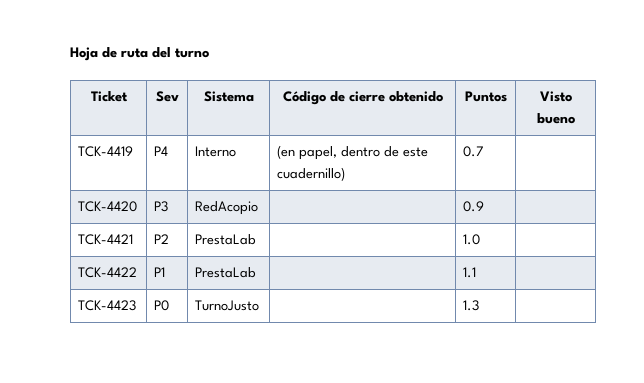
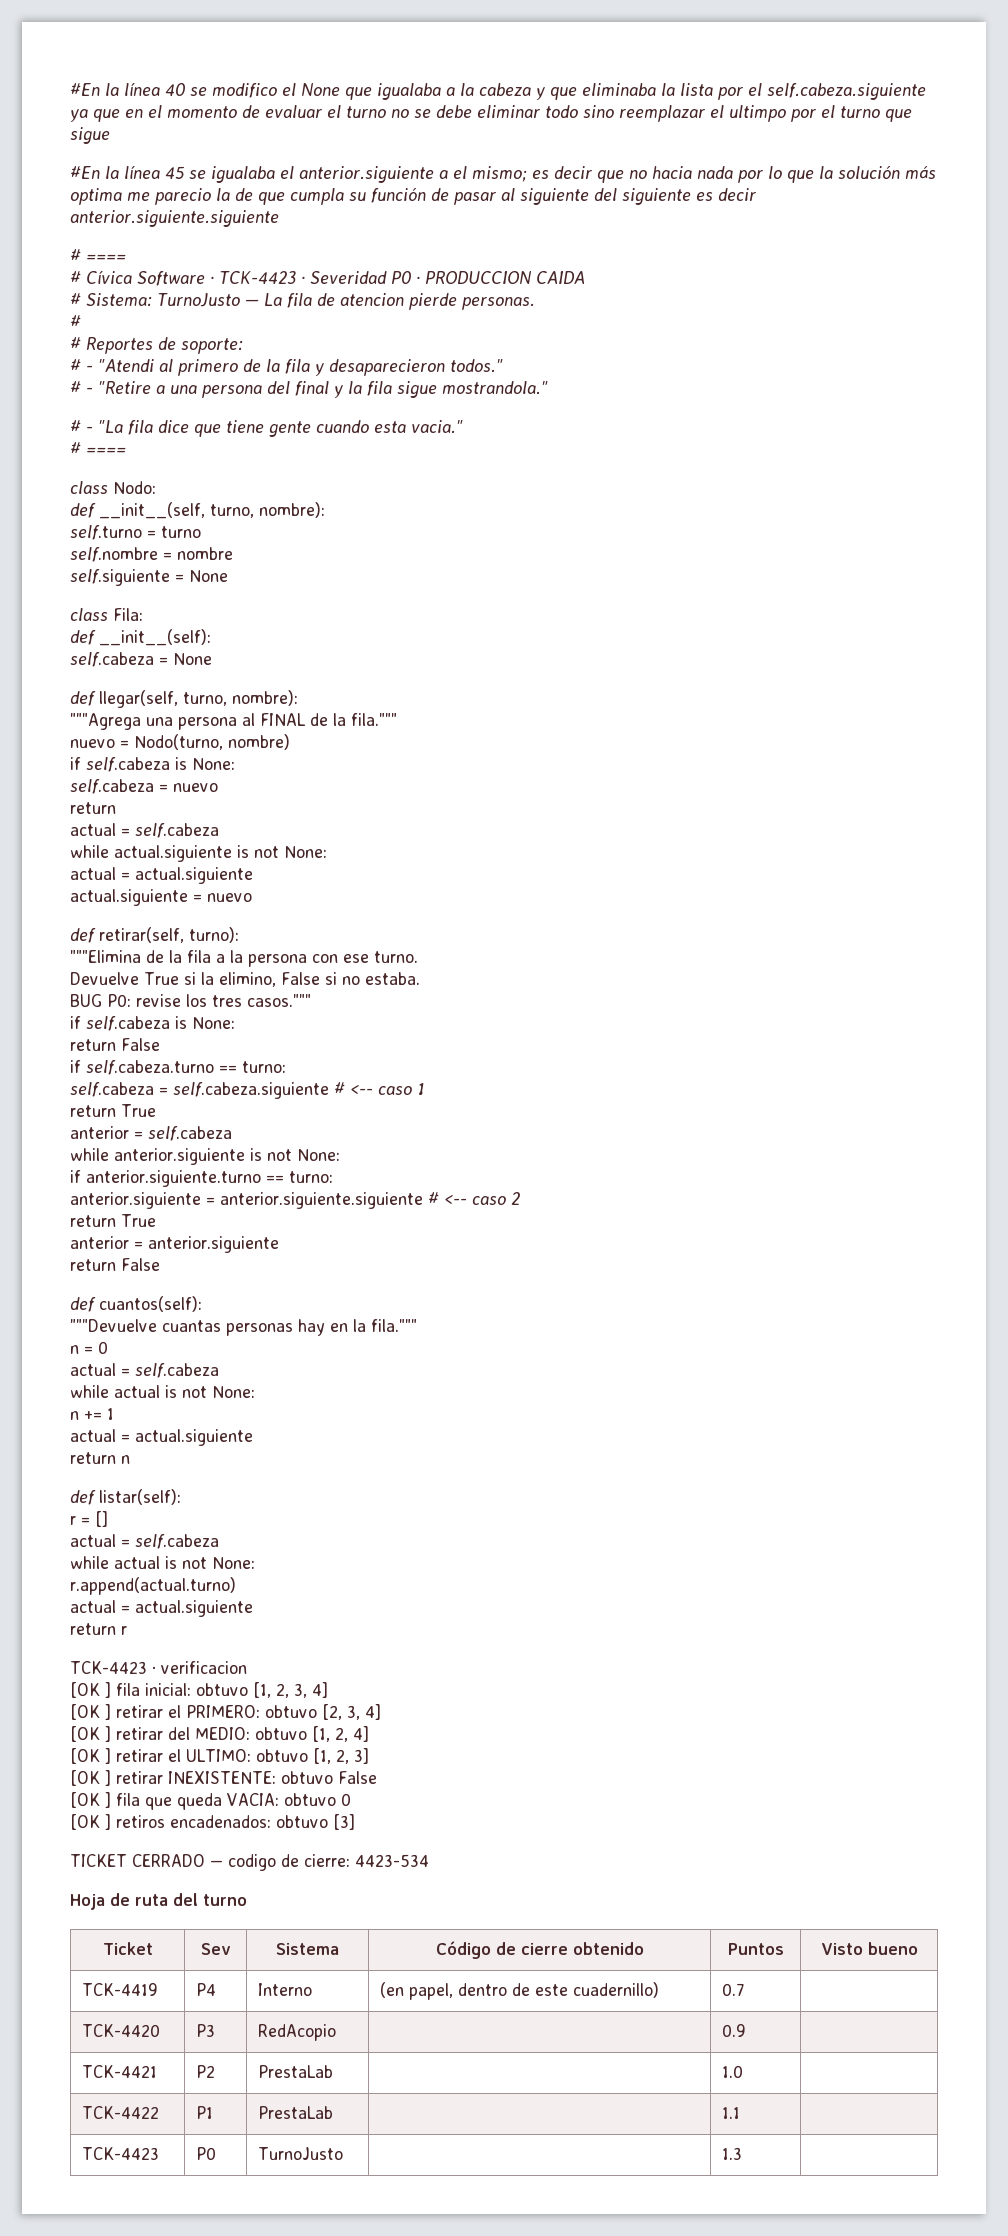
(70, 54) none -> [70,83,926,100] [70,105,912,122] [70,127,110,144] [70,166,936,183] [70,188,756,205] [70,210,279,227] [70,249,126,262] [70,271,585,286] [70,293,535,310] [70,315,81,328] [70,337,243,354] [70,359,503,376] [70,381,548,398] [70,420,463,437] [70,442,126,455] [70,481,156,494] [70,502,325,519] [70,525,201,540] [70,547,233,562] [70,569,228,586] [70,608,143,621] [70,629,211,646] [70,652,212,667] [70,690,298,708] [70,713,397,730] [70,734,290,750] [70,757,235,772] [70,779,218,794] [70,802,116,814] [70,823,219,838] [70,845,327,862] [70,867,253,884] [70,889,252,906] [70,927,239,943] [70,950,418,967] [70,972,420,987] [70,994,311,1007] [70,1016,235,1031] [70,1038,160,1051] [70,1060,286,1075] [70,1082,425,1099] [70,1104,156,1117] [70,1126,232,1141] [70,1148,340,1165] [70,1170,333,1187] [70,1192,520,1209] [70,1214,156,1227] [70,1236,279,1253] [70,1258,160,1271] [70,1296,202,1312] [70,1319,417,1336] [70,1341,108,1354] [70,1363,219,1378] [70,1385,255,1398] [70,1408,114,1420] [70,1429,253,1446] [70,1452,130,1464] [70,1489,181,1505] [70,1511,108,1527] [70,1534,219,1549] [70,1556,255,1569] [70,1577,236,1595] [70,1600,253,1617] [70,1623,127,1635] [70,1661,247,1674] [70,1682,328,1698] [70,1704,381,1720] [70,1726,369,1742] [70,1748,369,1764] [70,1770,377,1786] [70,1792,351,1810] [70,1814,355,1830] [70,1854,429,1871] #En la línea 40 se modifico el None que igualaba a la cabeza y que eliminaba la lista por el self.cabeza.siguiente ya que en el momento de evaluar el turno no se debe eliminar todo sino reemplazar el ultimpo por el turno que sigue // #En la línea 45 se igualaba el anterior.siguiente a el mismo; es decir que no hacia nada por lo que la solución más optima me parecio la de que cumpla su función de pasar al siguiente del siguiente es decir anterior.siguiente.siguiente // # ==== // # Cívica Software · TCK-4423 · Severidad P0 · PRODUCCION CAIDA // # Sistema: TurnoJusto — La fila de atencion pierde personas. // # // # Reportes de soporte: // # - "Atendi al primero de la fila y desaparecieron todos." // # - "Retire a una persona del final y la fila sigue mostrandola." // # - "La fila dice que tiene gente cuando esta vacia." // # ==== // class Nodo: // def __init__(self, turno, nombre): // self.turno = turno // self.nombre = nombre // self.siguiente = None // class Fila: // def __init__(self): // self.cabeza = None // def llegar(self, turno, nombre): // """Agrega una persona al FINAL de la fila.""" // nuevo = Nodo(turno, nombre) // if self.cabeza is None: // self.cabeza = nuevo // return // actual = self.cabeza // while actual.siguiente is not None: // actual = actual.siguiente // actual.siguiente = nuevo // def retirar(self, turno): // """Elimina de la fila a la persona con ese turno. // Devuelve True si la elimino, False si no estaba. // BUG P0: revise los tres casos.""" // if self.cabeza is None: // return False // if self.cabeza.turno == turno: // self.cabeza = self.cabeza.siguiente # <-- caso 1 // return True // anterior = self.cabeza // while anterior.siguiente is not None: // if anterior.siguiente.turno == turno: // anterior.siguiente = anterior.siguiente.siguiente # <-- caso 2 // return True // anterior = anterior.siguiente // return False // def cuantos(self): // """Devuelve cuantas personas hay en la fila.""" // n = 0 // actual = self.cabeza // while actual is not None: // n += 1 // actual = actual.siguiente // return n // def listar(self): // r = [] // actual = self.cabeza // while actual is not None: // r.append(actual.turno) // actual = actual.siguiente // return r // TCK-4423 · verificacion // [OK ] fila inicial: obtuvo [1, 2, 3, 4] // [OK ] retirar el PRIMERO: obtuvo [2, 3, 4] // [OK ] retirar del MEDIO: obtuvo [1, 2, 4] // [OK ] retirar el ULTIMO: obtuvo [1, 2, 3] // [OK ] retirar INEXISTENTE: obtuvo False // [OK ] fila que queda VACIA: obtuvo 0 // [OK ] retiros encadenados: obtuvo [3] // TICKET CERRADO — codigo de cierre: 4423-534 //

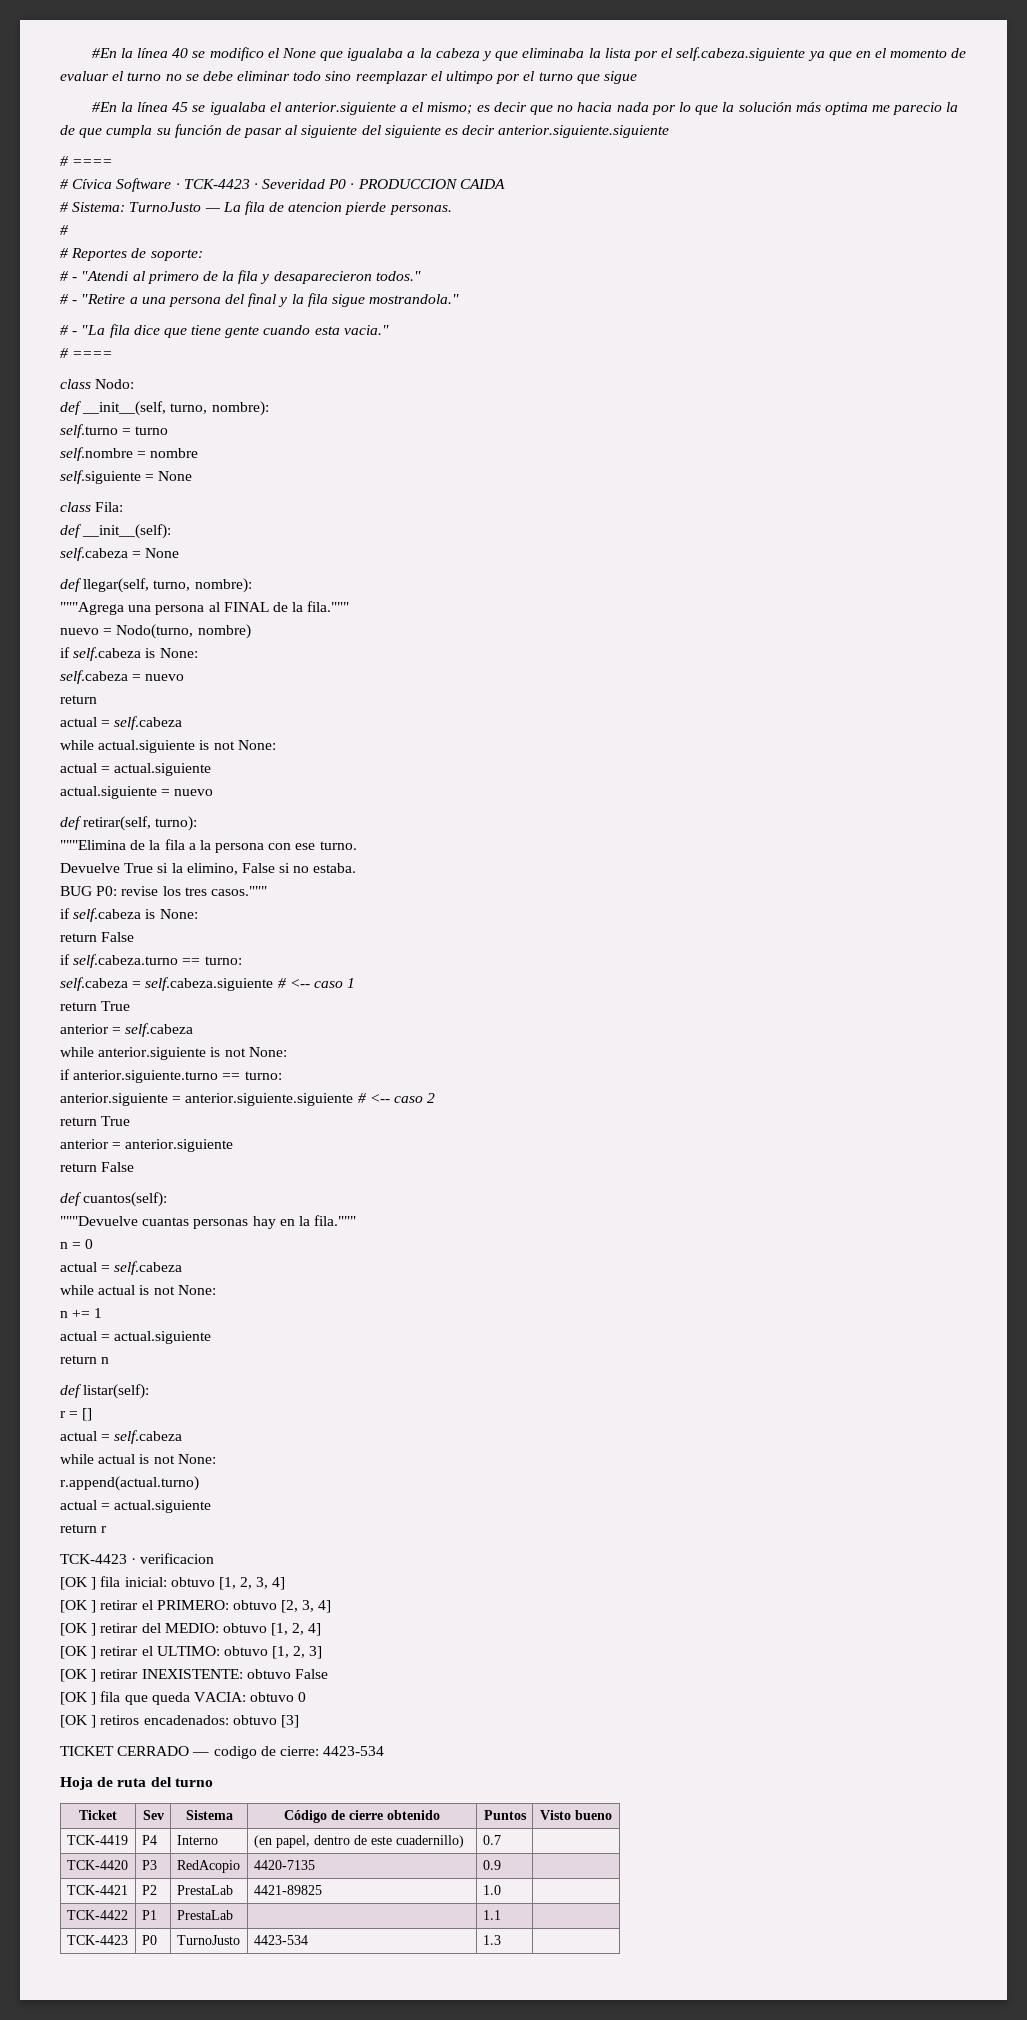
(337, 2032) none -> [253,1860,315,1870] 4420-7135
(334, 2071) none -> [253,1885,322,1895] 4421-89825
(344, 2153) none -> [253,1935,308,1945] 4423-534

